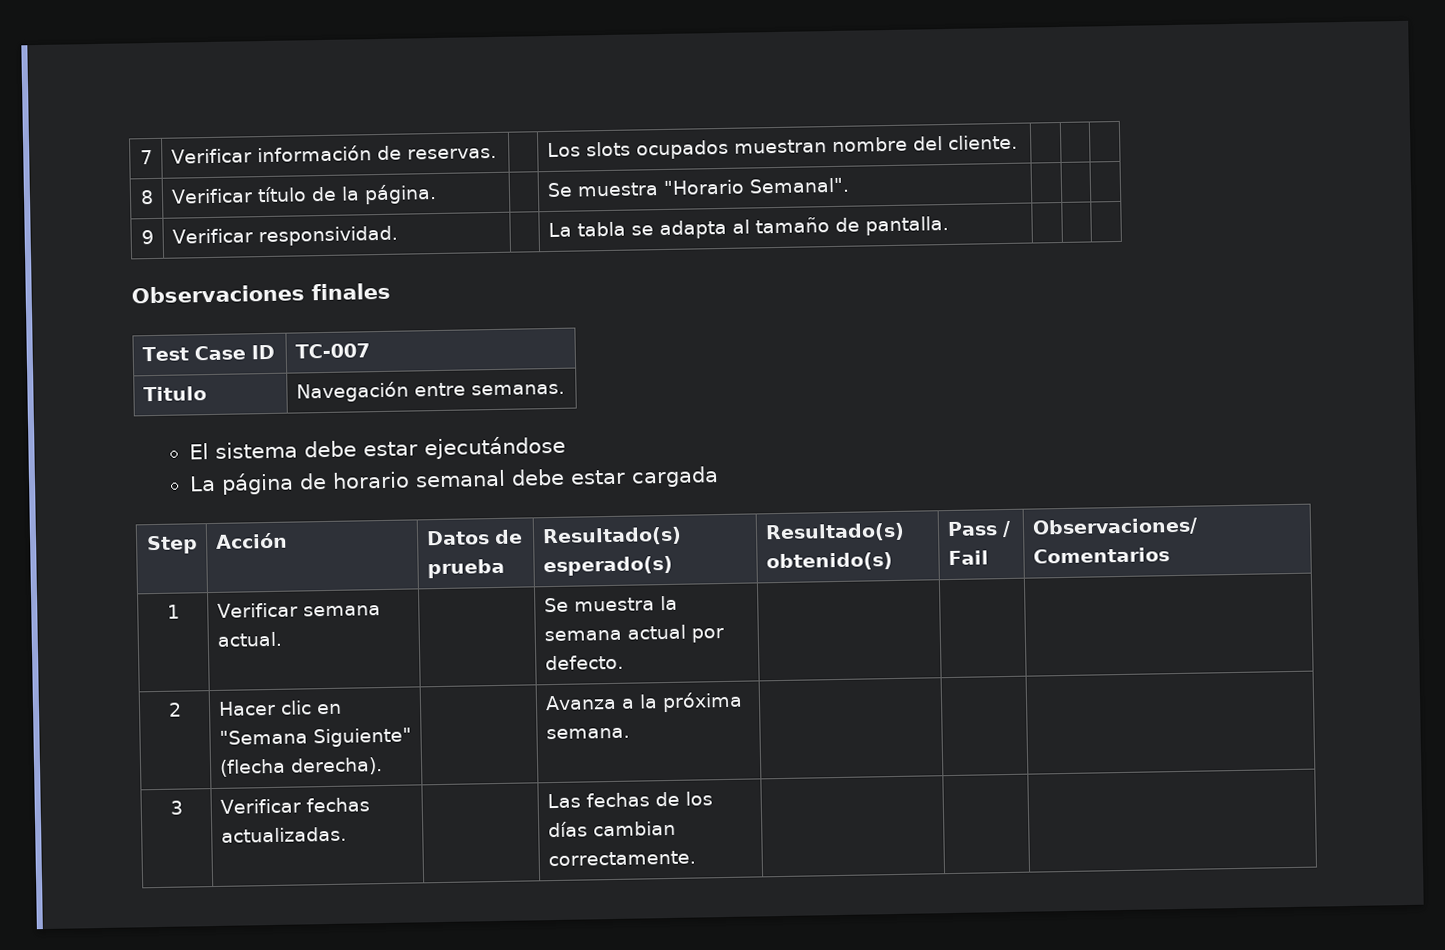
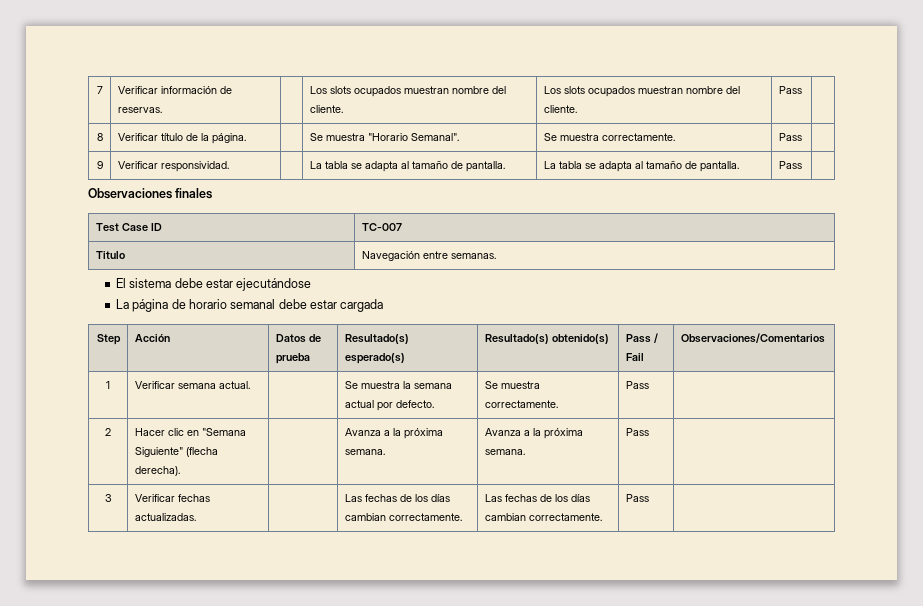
(1018, 142) | -> [543,86,740,97] [543,105,577,113] [778,86,802,94] Los slots ocupados muestran nombre del cliente. | Pass
(850, 185) | -> [543,133,675,141] [778,133,802,141] Se muestra correctamente. | Pass
(949, 225) | -> [543,160,739,172] [778,161,802,169] La tabla se adapta al tamaño de pantalla. | Pass
(624, 662) | -> [484,381,540,389] [484,400,558,408] [625,381,649,389] Se muestra correctamente. | Pass
(630, 733) | -> [484,428,583,439] [484,449,525,455] [625,428,649,436] Avanza a la próxima semana. | Pass
(696, 858) | -> [484,494,590,502] [484,513,602,521] [625,494,649,502] Las fechas de los días cambian correctamente. | Pass

